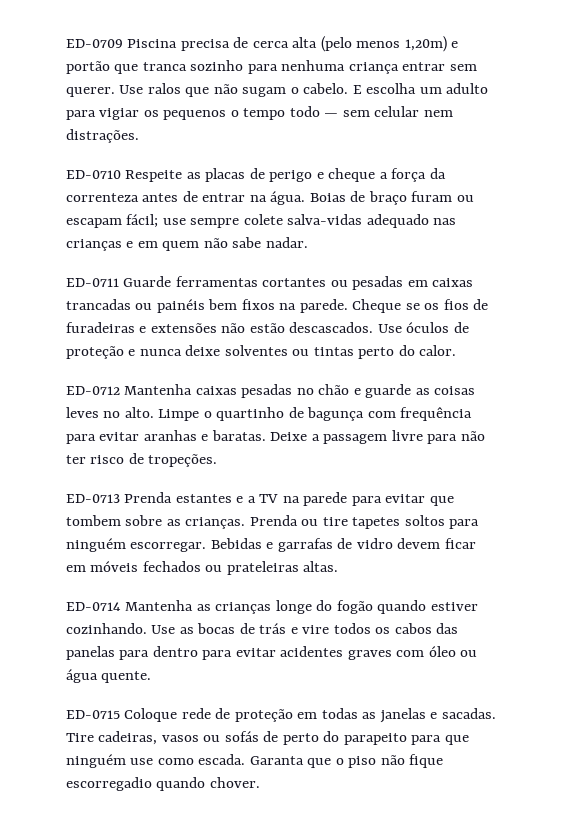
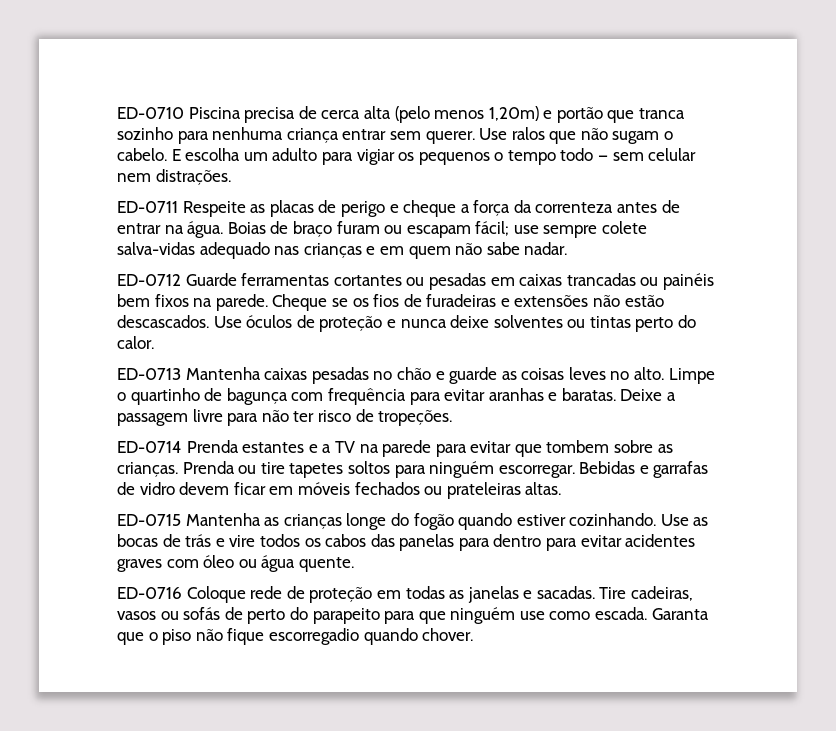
[66,39,123,48] ED-0709 -> [117,107,184,119] ED-0710
[66,170,121,179] ED-0710 -> [117,201,178,213] ED-0711
[66,278,119,287] ED-0711 -> [117,274,181,286] ED-0712
[66,386,120,395] ED-0712 -> [117,368,181,380] ED-0713
[66,494,120,503] ED-0713 -> [117,441,182,453] ED-0714
[66,602,121,611] ED-0714 -> [117,514,181,526] ED-0715
[66,710,120,719] ED-0715 -> [117,587,182,599] ED-0716

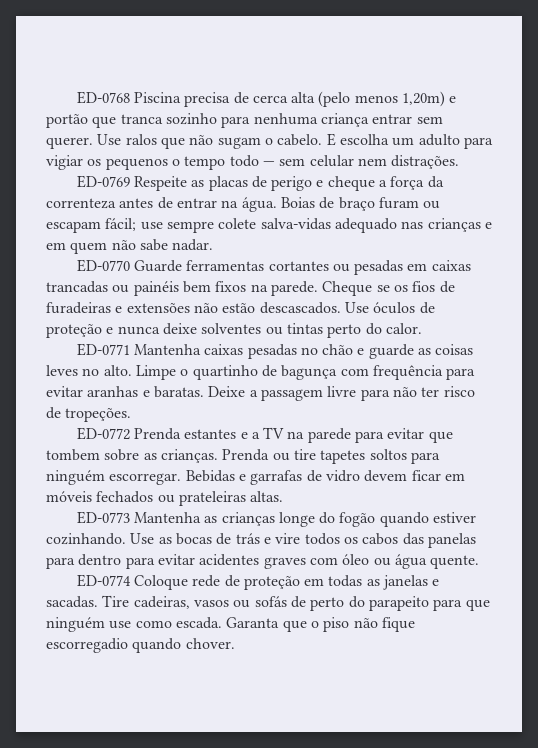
[117,107,184,119] ED-0710 -> [76,91,130,104] ED-0768
[117,201,178,213] ED-0711 -> [76,175,130,188] ED-0769
[117,274,181,286] ED-0712 -> [76,259,130,272] ED-0770
[117,368,181,380] ED-0713 -> [76,343,130,356] ED-0771
[117,441,182,453] ED-0714 -> [76,427,130,440] ED-0772
[117,514,181,526] ED-0715 -> [76,511,130,524] ED-0773
[117,587,182,599] ED-0716 -> [76,574,131,587] ED-0774

